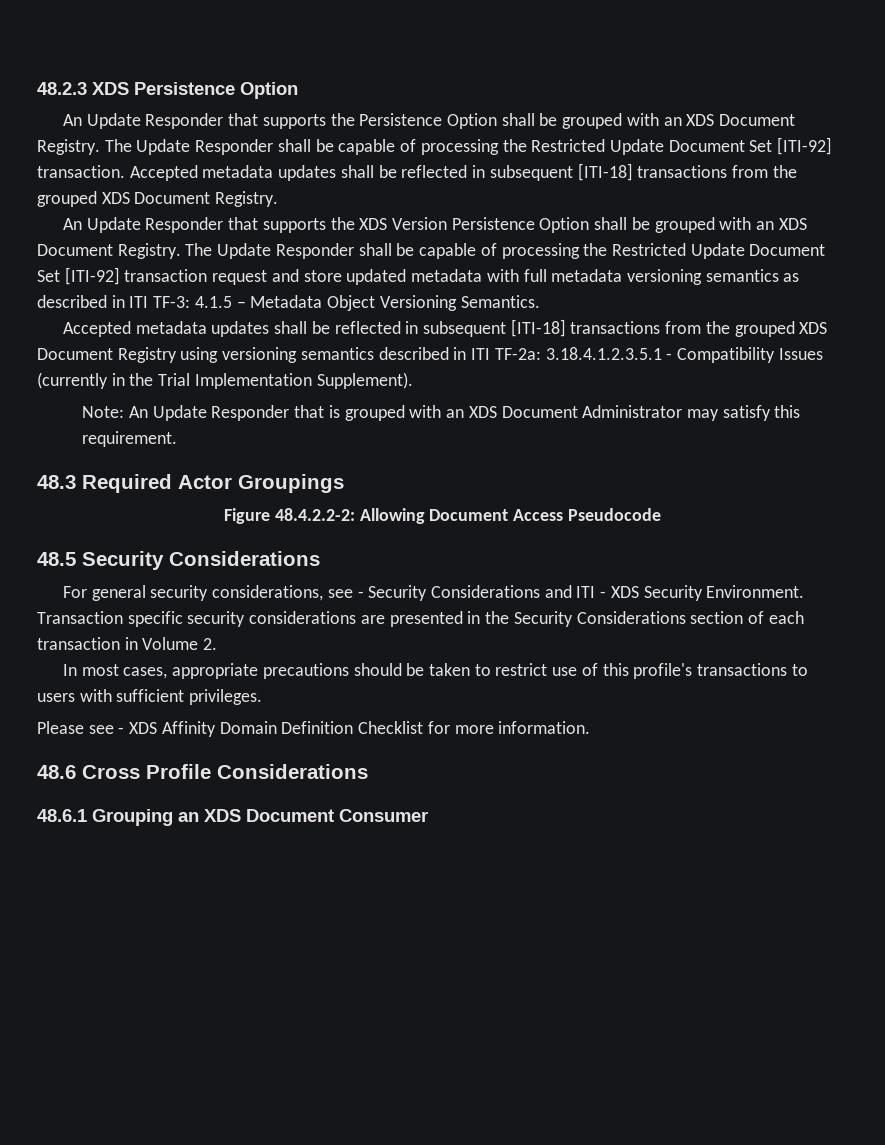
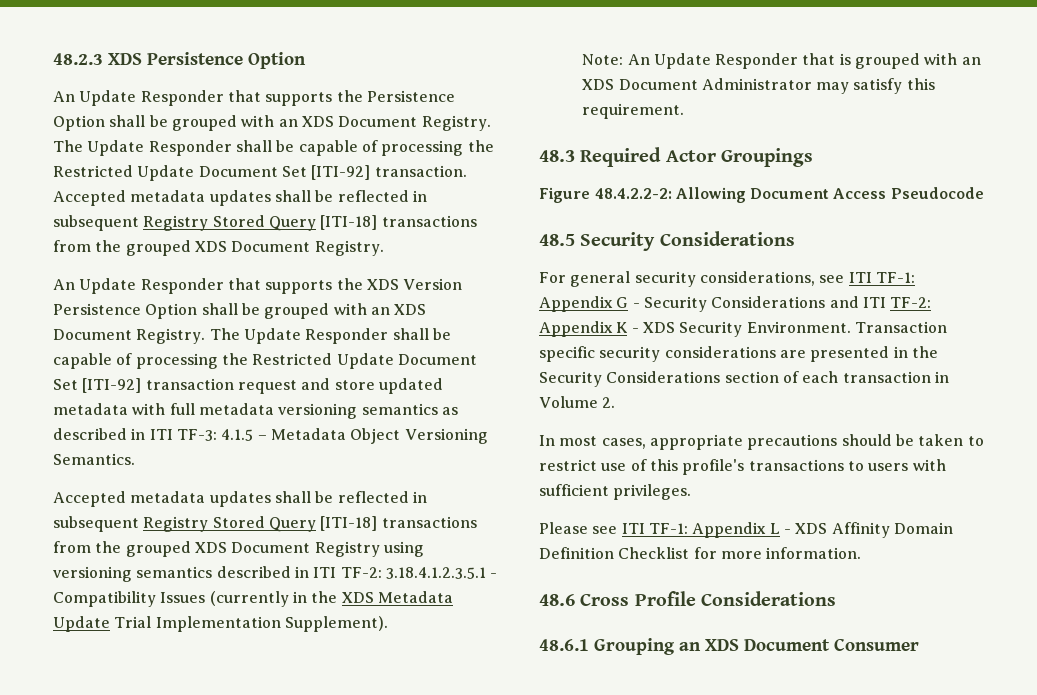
(573, 173) none -> [143,215,316,231] Registry Stored Query
(506, 329) none -> [143,516,316,532] Registry Stored Query
[494,348,541,360] TF-2a: -> [340,567,382,578] TF-2:
(154, 379) none -> [341,591,453,603] [53,616,110,632] XDS Metadata Update
(353, 593) none -> [848,272,915,283] [539,296,629,312] ITI TF-1: Appendix G
(596, 592) none -> [890,297,932,308] [539,321,629,337] TF-2: Appendix K
(114, 729) none -> [621,522,780,538] ITI TF-1: Appendix L

